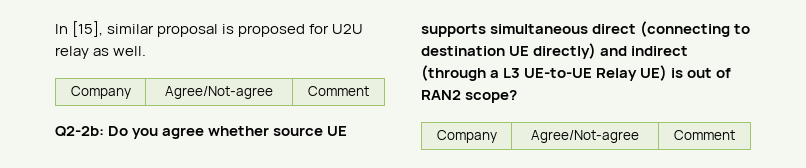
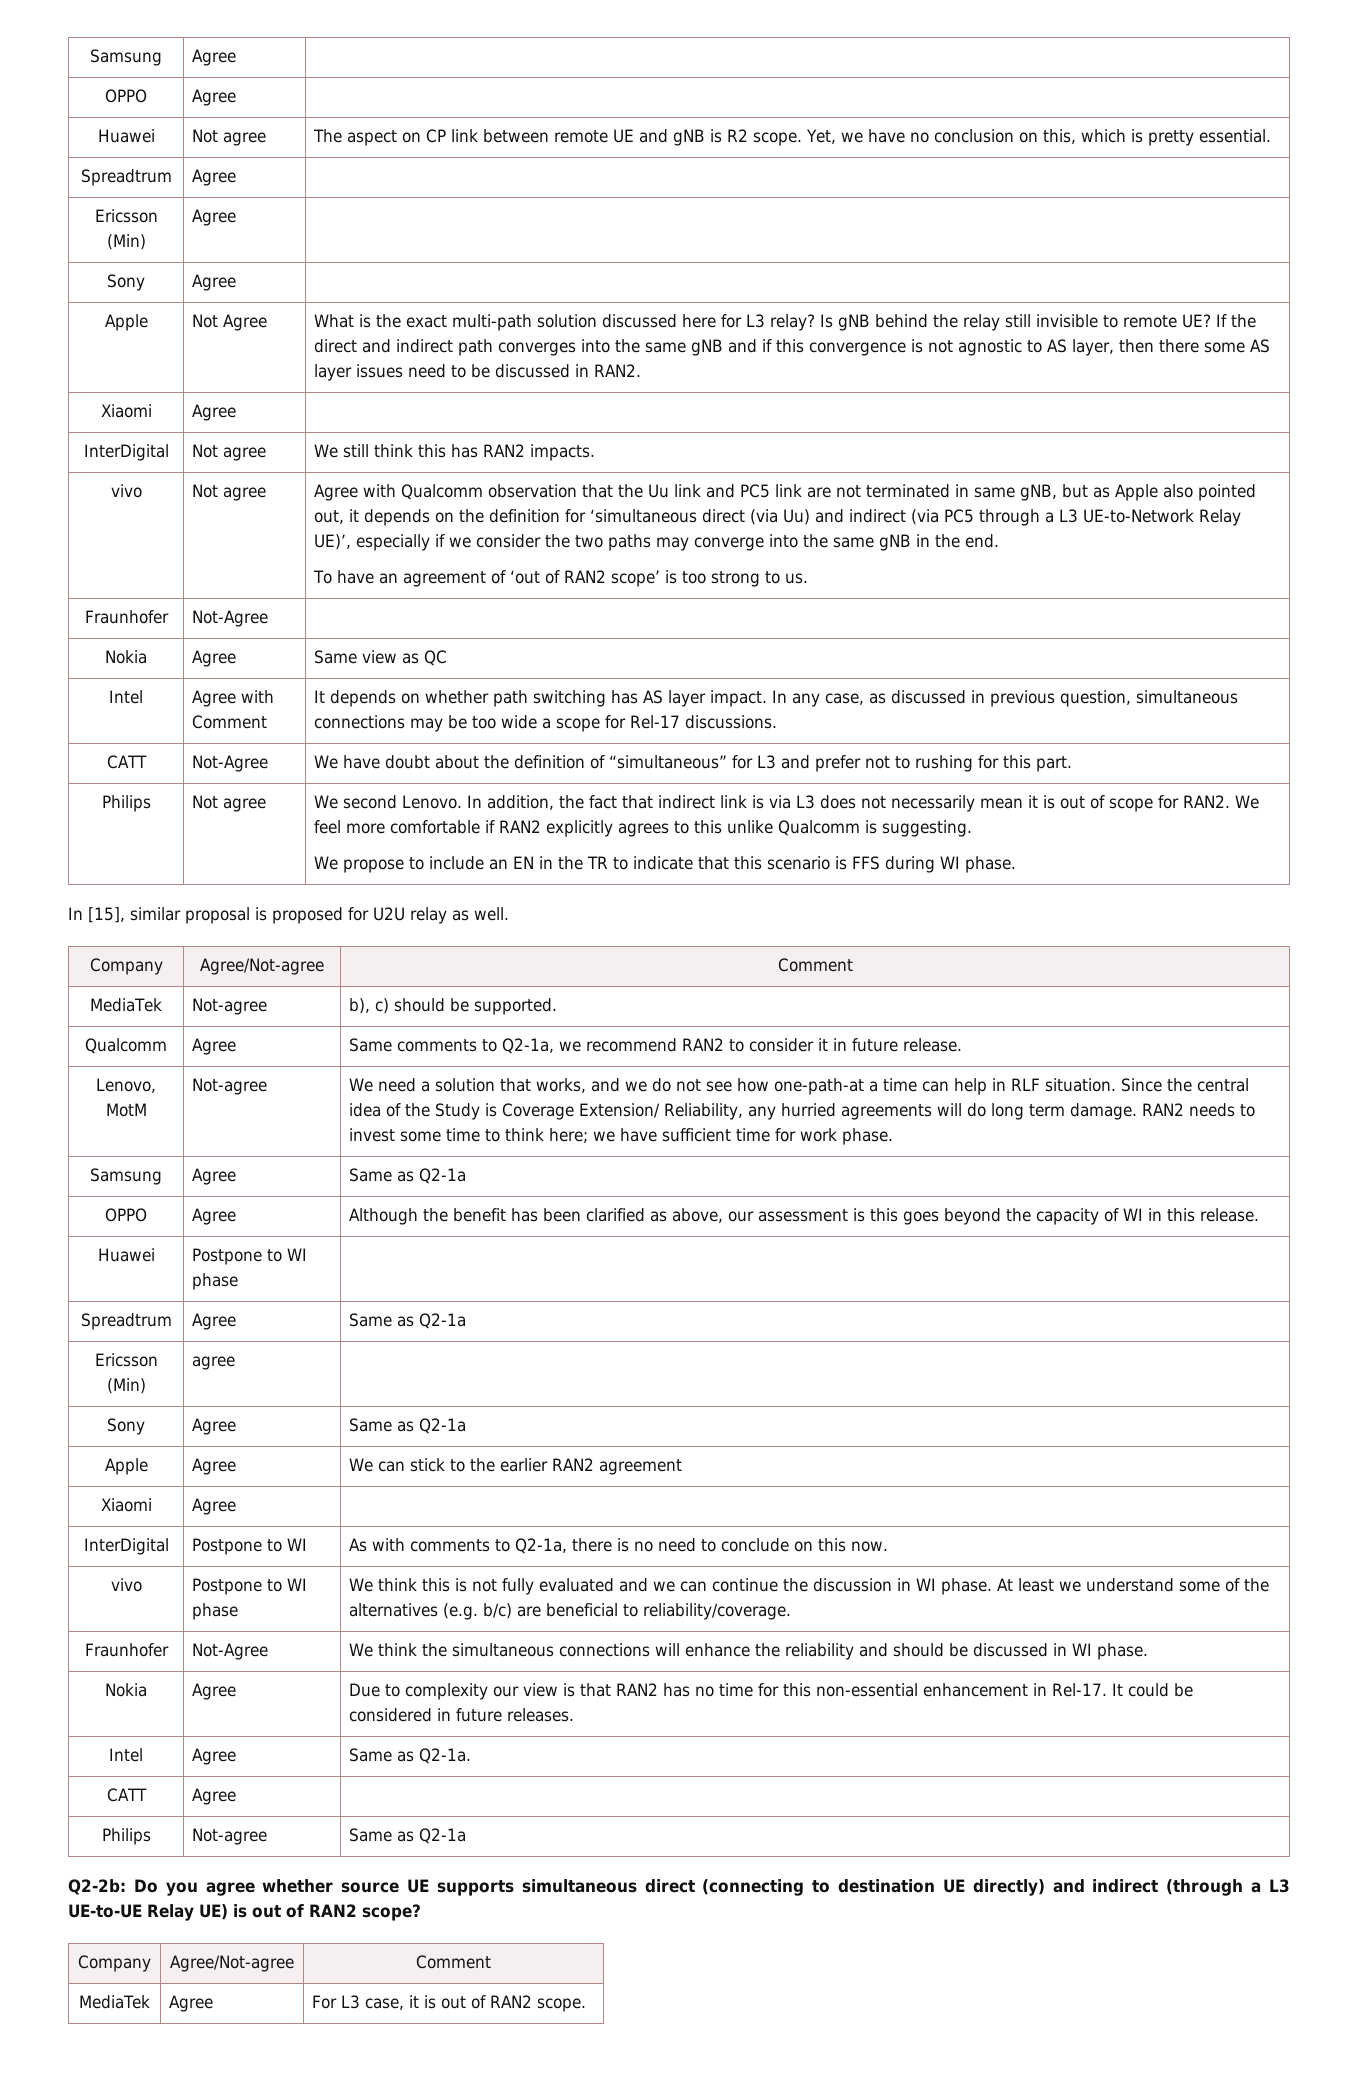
(55, 29) none -> [90,49,162,66] [192,49,237,66] [105,89,147,103] [192,89,237,106] [97,129,155,143] [192,129,267,146] [313,129,1272,146] [80,169,172,186] [192,169,237,186] [94,209,158,223] [106,234,146,250] [192,209,237,226] [107,274,145,291] [192,274,237,291] [104,314,148,331] [192,314,268,331] [314,314,1257,331] [314,339,1271,356] [314,364,642,381] [100,404,152,418] [192,404,237,421] [83,444,169,461] [192,444,267,461] [314,444,596,461] [110,484,142,498] [192,484,267,501] [314,484,1257,501] [314,509,1242,526] [314,534,1000,551] [313,570,809,587] [84,610,169,624] [192,610,269,627] [105,650,147,664] [192,650,237,667] [314,650,448,666] [109,690,143,704] [192,690,275,707] [192,715,268,729] [314,690,1239,707] [314,715,778,732] [106,755,147,769] [192,755,269,772] [314,755,1073,772] [101,795,151,812] [192,795,267,812] [314,795,1260,812] [314,820,973,837] [314,856,1017,873] Samsung | Agree | // OPPO | Agree | // Huawei | Not agree | The aspect on CP link between remote UE and gNB is R2 scope. Yet, we have no conclusion on this, which is pretty essential. // Spreadtrum | Agree | // Ericsson (Min) | Agree | // Sony | Agree | // Apple | Not Agree | What is the exact multi-path solution discussed here for L3 relay? Is gNB behind the relay still invisible to remote UE? If the direct and indirect path converges into the same gNB and if this convergence is not agnostic to AS layer, then there some AS layer issues need to be discussed in RAN2. // Xiaomi | Agree | // InterDigital | Not agree | We still think this has RAN2 impacts. // vivo | Not agree | Agree with Qualcomm observation that the Uu link and PC5 link are not terminated in same gNB, but as Apple also pointed out, it depends on the definition for ‘simultaneous direct (via Uu) and indirect (via PC5 through a L3 UE-to-Network Relay UE)’, especially if we consider the two paths may converge into the same gNB in the end. // To have an agreement of ‘out of RAN2 scope’ is too strong to us. // Fraunhofer | Not-Agree | // Nokia | Agree | Same view as QC // Intel | Agree with Comment | It depends on whether path switching has AS layer impact. In any case, as discussed in previous question, simultaneous connections may be too wide a scope for Rel-17 discussions. // CATT | Not-Agree | We have doubt about the definition of “simultaneous” for L3 and prefer not to rushing for this part. // Philips | Not agree | We second Lenovo. In addition, the fact that indirect link is via L3 does not necessarily mean it is out of scope for RAN2. We feel more comfortable if RAN2 explicitly agrees to this unlike Qualcomm is suggesting. // We propose to include an EN in the TR to indicate that this scenario is FFS during WI phase. //
(369, 91) none -> [90,998,163,1012] [192,998,268,1015] [349,998,558,1015] [85,1038,167,1054] [192,1038,237,1055] [349,1038,963,1054] [96,1078,156,1093] [105,1103,147,1117] [192,1078,268,1095] [349,1078,1250,1095] [349,1103,1256,1120] [349,1128,894,1145] [90,1168,162,1185] [192,1168,237,1185] [349,1168,467,1184] [105,1208,147,1222] [192,1208,237,1225] [349,1208,1260,1225] [97,1248,155,1262] [192,1248,308,1265] [192,1273,239,1290] [80,1313,172,1330] [192,1313,237,1330] [349,1313,467,1329] [94,1353,158,1367] [106,1378,146,1394] [192,1356,236,1370] [107,1418,145,1435] [192,1418,237,1435] [349,1418,467,1434] [104,1458,148,1475] [192,1458,237,1475] [349,1458,683,1475] [100,1498,152,1512] [192,1498,237,1515] [83,1538,169,1555] [192,1538,308,1555] [349,1538,889,1554] [110,1578,142,1592] [192,1578,308,1595] [192,1603,239,1620] [349,1578,1270,1595] [349,1603,792,1620] [84,1643,169,1657] [192,1643,269,1660] [349,1643,1149,1660] [105,1683,147,1697] [192,1683,237,1700] [349,1683,1194,1700] [349,1708,575,1722] [109,1748,143,1762] [192,1748,237,1765] [349,1748,472,1764] [106,1788,147,1802] [192,1788,237,1805] [101,1828,151,1845] [192,1828,268,1845] [349,1828,467,1844] // MediaTek | Not-agree | b), c) should be supported. // Qualcomm | Agree | Same comments to Q2-1a, we recommend RAN2 to consider it in future release. // Lenovo, MotM | Not-agree | We need a solution that works, and we do not see how one-path-at a time can help in RLF situation. Since the central idea of the Study is Coverage Extension/ Reliability, any hurried agreements will do long term damage. RAN2 needs to invest some time to think here; we have sufficient time for work phase. // Samsung | Agree | Same as Q2-1a // OPPO | Agree | Although the benefit has been clarified as above, our assessment is this goes beyond the capacity of WI in this release. // Huawei | Postpone to WI phase | // Spreadtrum | Agree | Same as Q2-1a // Ericsson (Min) | agree | // Sony | Agree | Same as Q2-1a // Apple | Agree | We can stick to the earlier RAN2 agreement // Xiaomi | Agree | // InterDigital | Postpone to WI | As with comments to Q2-1a, there is no need to conclude on this now. // vivo | Postpone to WI phase | We think this is not fully evaluated and we can continue the discussion in WI phase. At least we understand some of the alternatives (e.g. b/c) are beneficial to reliability/coverage. // Fraunhofer | Not-Agree | We think the simultaneous connections will enhance the reliability and should be discussed in WI phase. // Nokia | Agree | Due to complexity our view is that RAN2 has no time for this non-essential enhancement in Rel-17. It could be considered in future releases. // Intel | Agree | Same as Q2-1a. // CATT | Agree | // Philips | Not-agree | Same as Q2-1a
(735, 135) none -> [78,1995,151,2009] [169,1995,214,2012] [312,1995,587,2012] // MediaTek | Agree | For L3 case, it is out of RAN2 scope.

